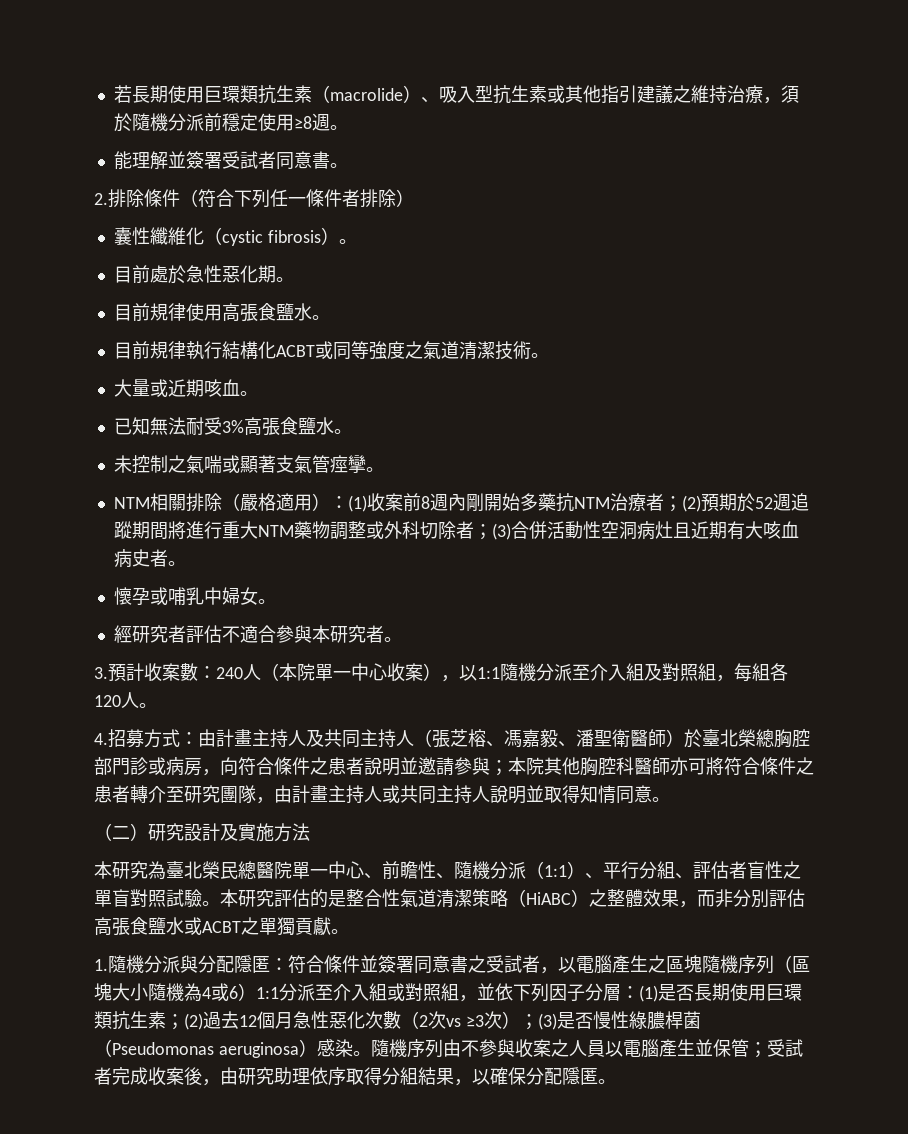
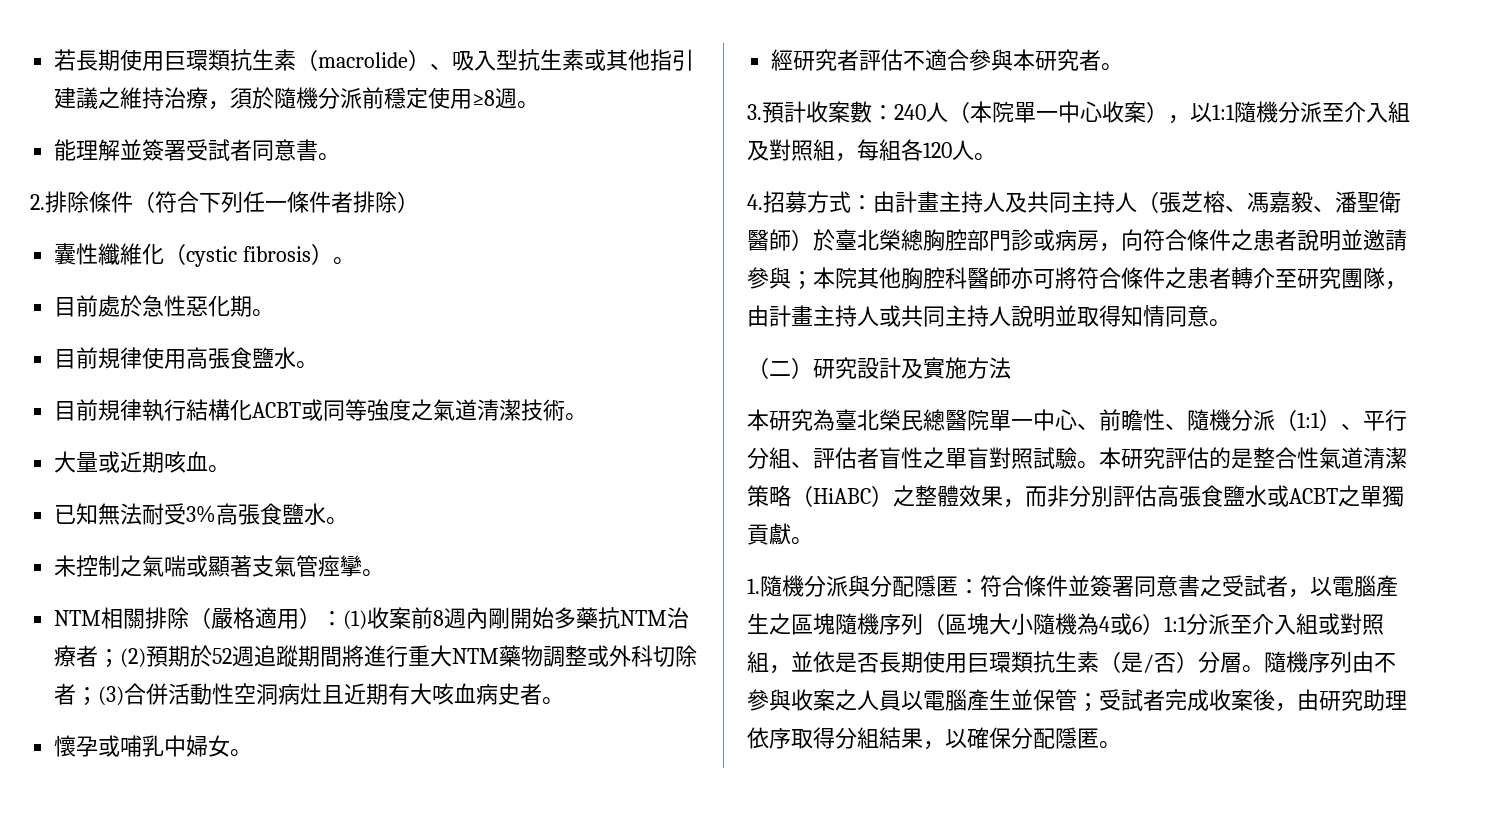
[513,983,658,1002] 下列因子分層：(1) -> (835, 662) none
[166,1011,701,1030] [94,1039,353,1058] ；(2)過去12個月急性惡化次數（2次vs ≥3次）；(3)是否慢性綠膿桿菌（Pseudomonas aeruginosa）感染 -> [1099,651,1242,673] （是/否）分層

